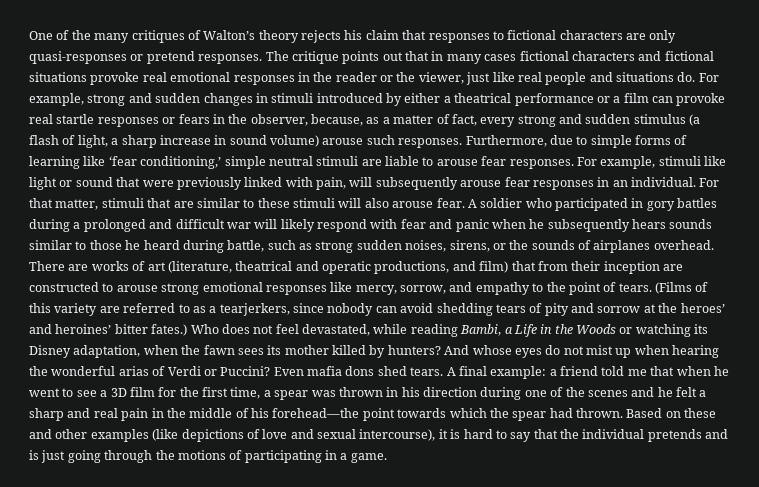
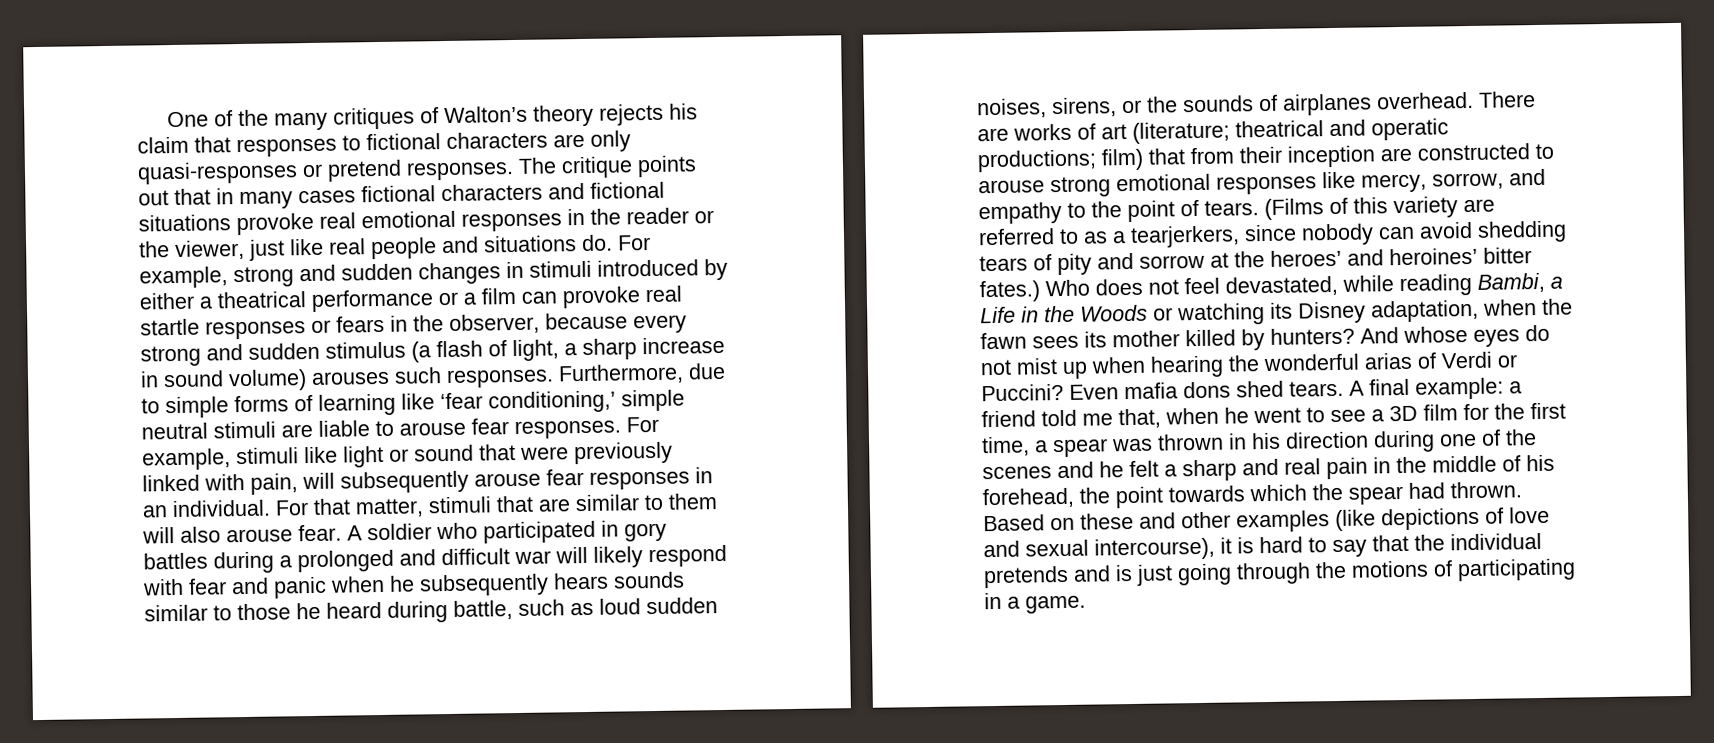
[311,114,477,126] because, as a matter of fact, -> [545,312,628,330] because
[322,138,364,145] arouse -> [311,370,390,385] arouses
[257,198,335,208] these stimuli -> [668,493,718,510] them
[315,241,354,253] strong -> [599,598,641,615] loud
[167,261,232,273] (literature, -> [1132,121,1230,144] (literature;
[374,261,476,274] productions, and -> [977,149,1097,173] productions;
[650,366,675,376] that -> [1118,408,1161,429] that,
[272,408,360,418] forehead—the -> [982,487,1110,509] forehead, the

